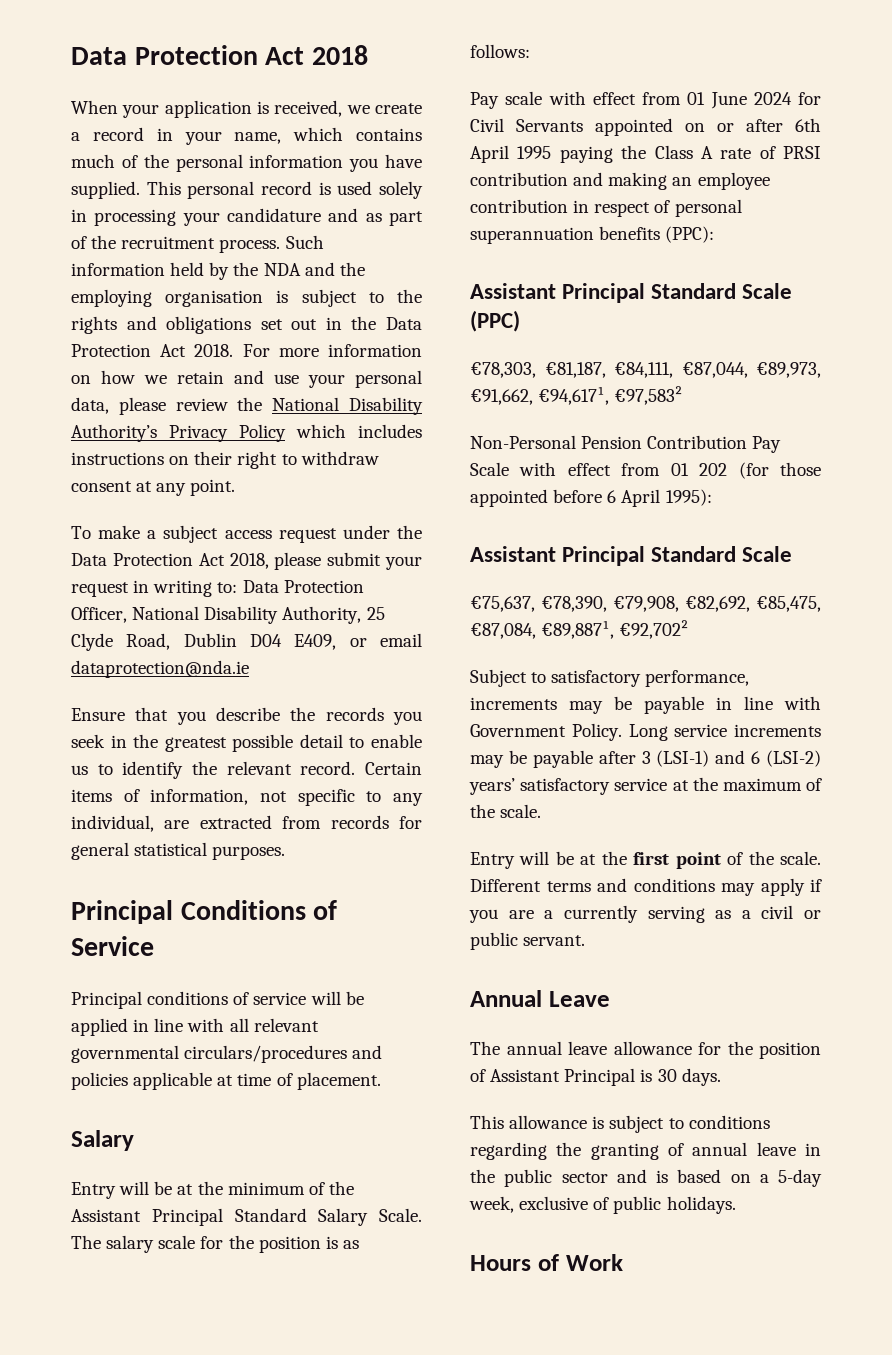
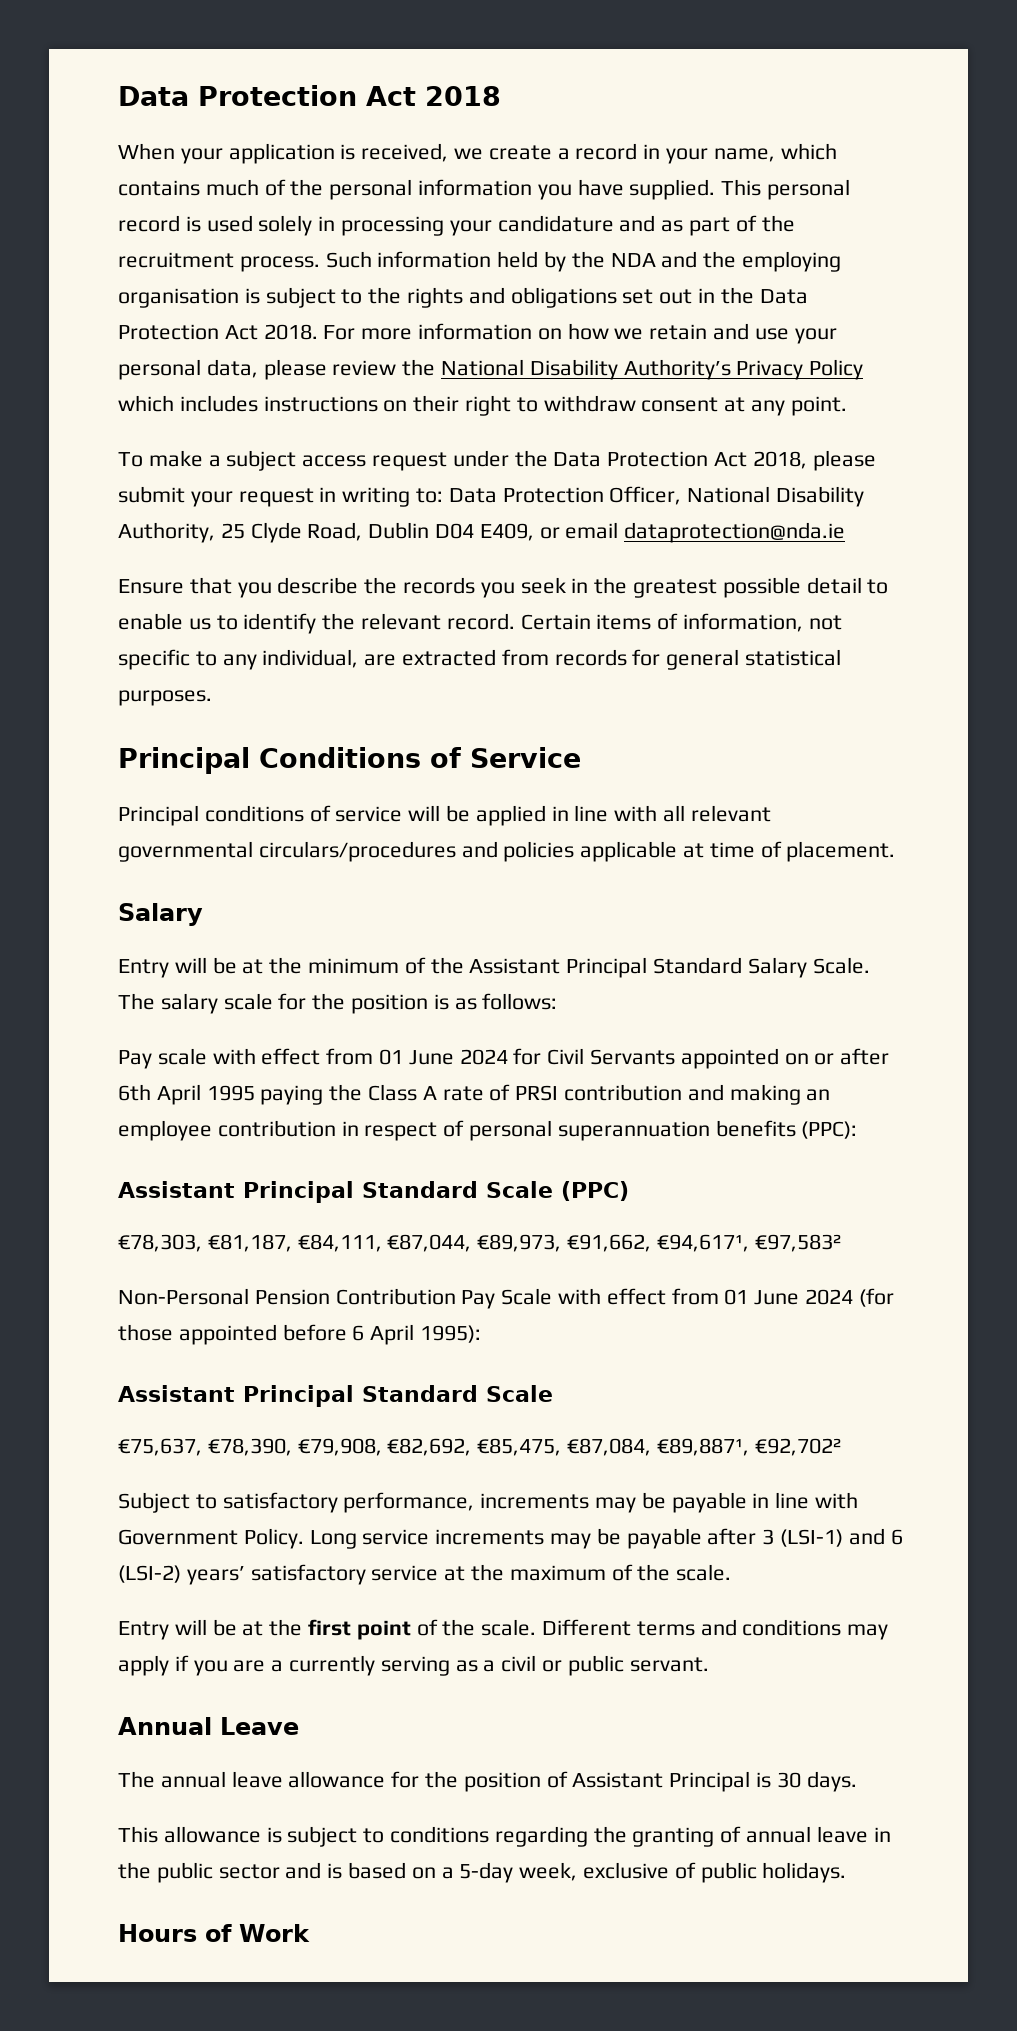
[699,463,728,476] 202 -> [754,1289,854,1305] June 2024

